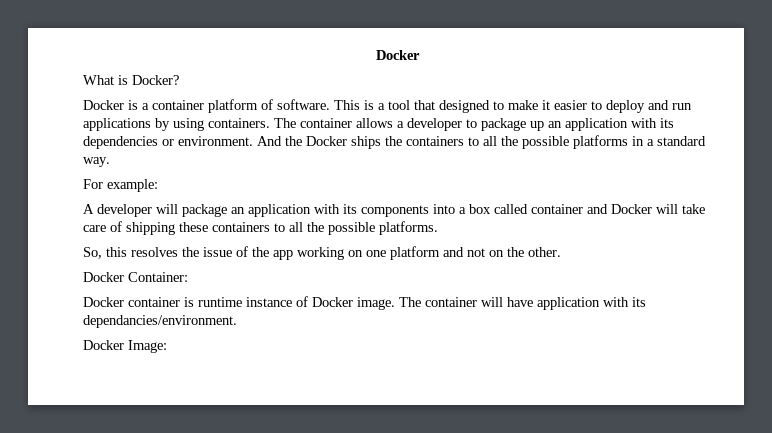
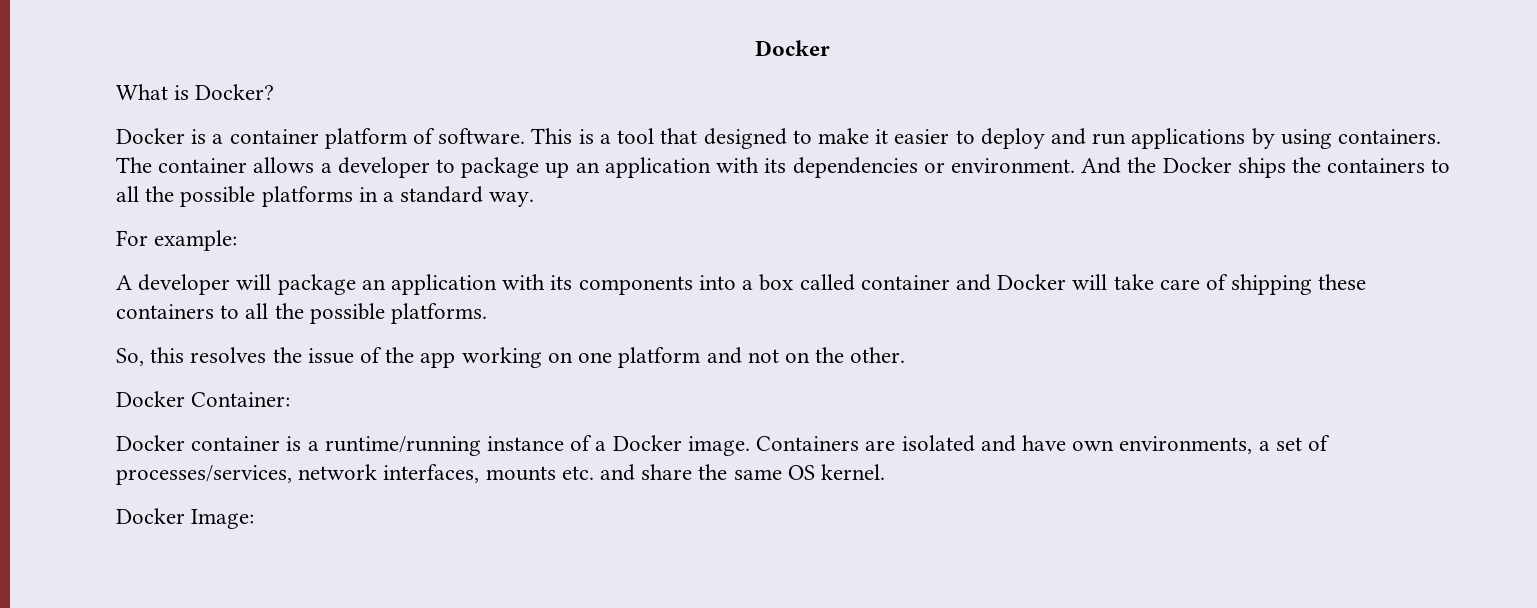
[198,297,242,307] runtime -> [307,436,481,456] a runtime/running
(308, 301) none -> [595,441,607,451] a
[399,297,646,310] [83,315,237,328] The container will have application with its dependancies/environment. -> [756,435,1330,454] [116,464,886,485] Containers are isolated and have own environments, a set of processes/services, network interfaces, mounts etc. and share the same OS kernel.

